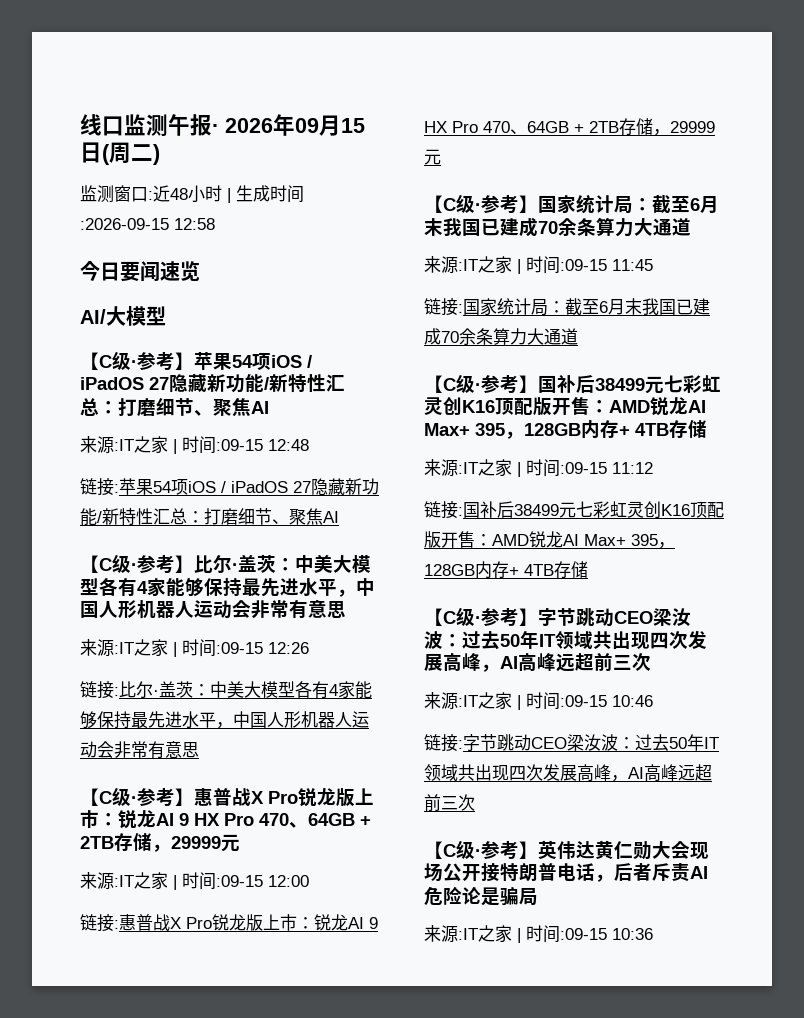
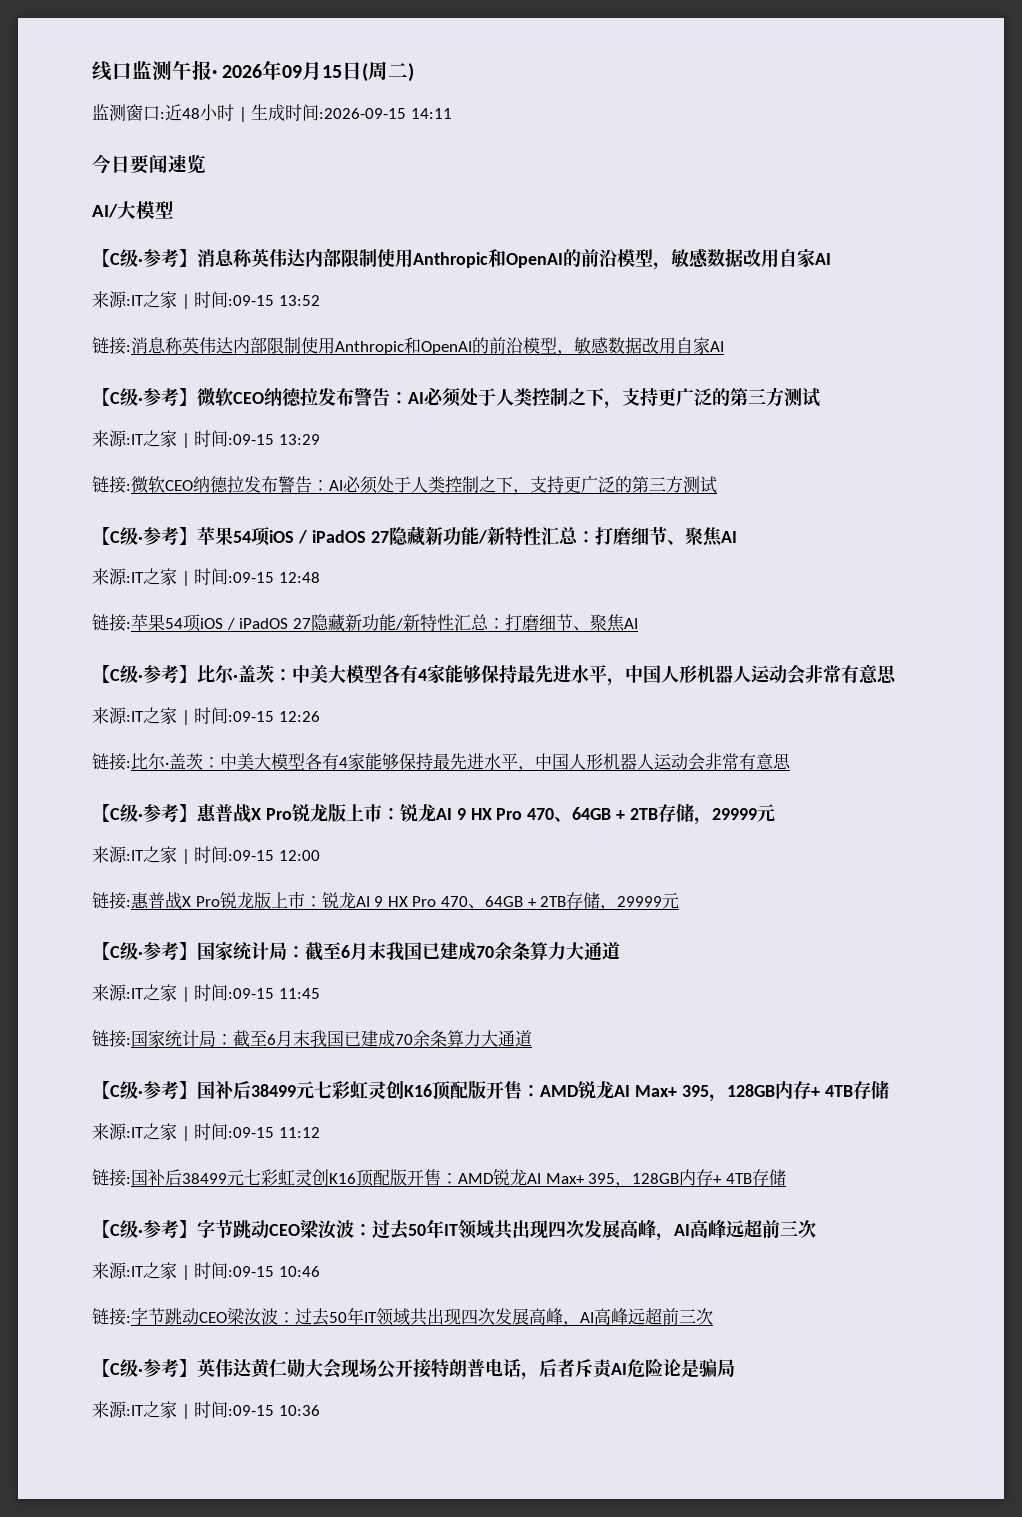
[174,218,215,230] 12:58 -> [410,108,452,119] 14:11
(166, 316) none -> [92,248,831,270] [92,291,320,309] [92,337,724,356] [92,387,820,409] [92,430,320,448] [92,475,717,495] // 【C级·参考】消息称英伟达内部限制使用Anthropic和OpenAI的前沿模型，敏感数据改用自家AI // 来源:IT之家 | 时间:09-15 13:52 // 链接:消息称英伟达内部限制使用Anthropic和OpenAI的前沿模型，敏感数据改用自家AI // 【C级·参考】微软CEO纳德拉发布警告：AI必须处于人类控制之下，支持更广泛的第三方测试 // 来源:IT之家 | 时间:09-15 13:29 // 链接:微软CEO纳德拉发布警告：AI必须处于人类控制之下，支持更广泛的第三方测试

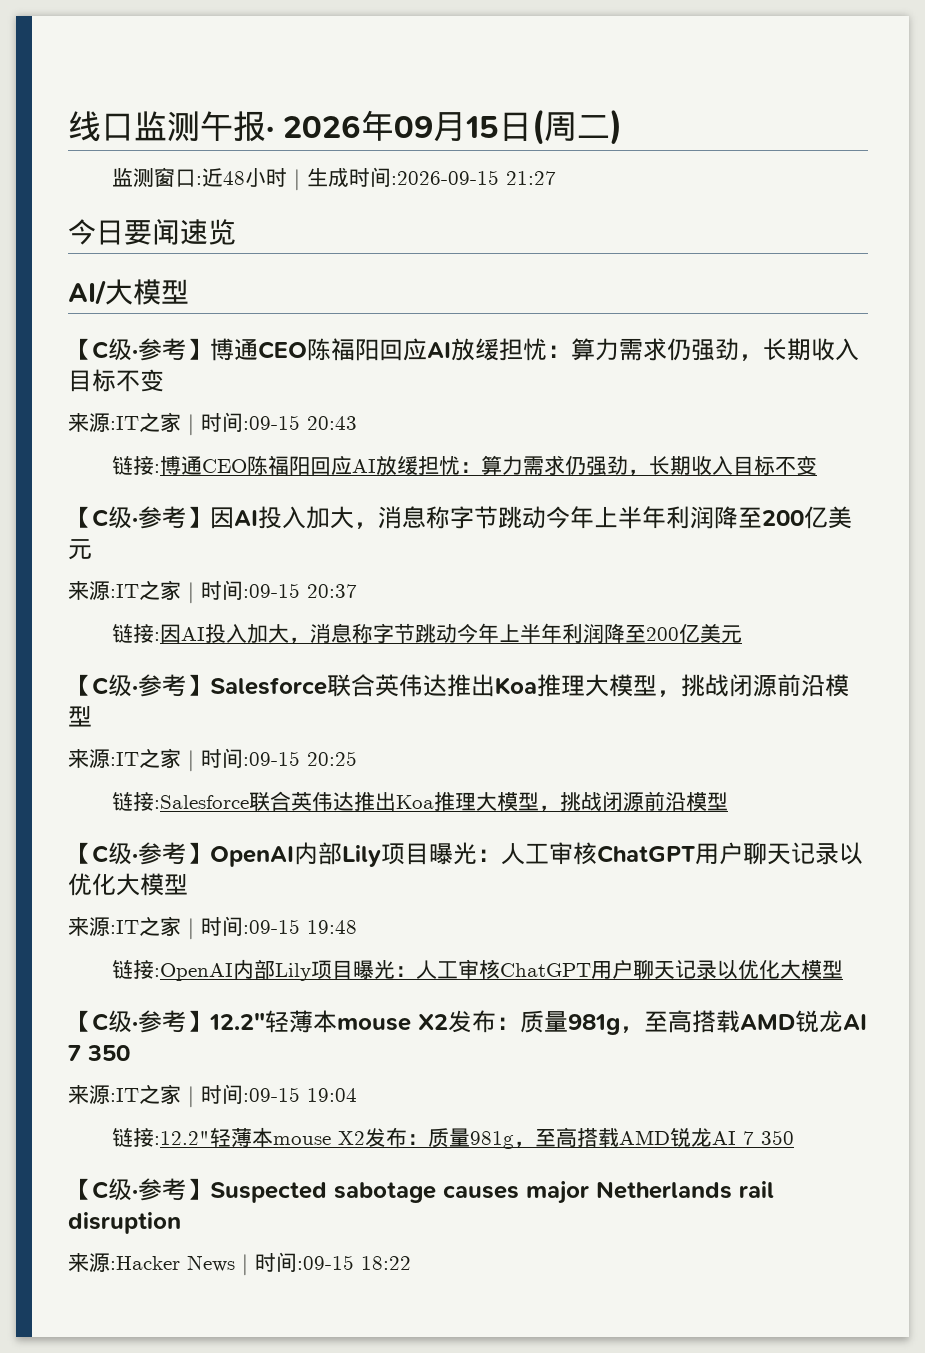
[410,108,452,119] 14:11 -> [506,171,557,185] 21:27
[197,248,831,270] [92,291,320,309] [92,337,724,356] [92,387,820,409] [92,430,320,448] [92,475,717,495] [92,526,737,547] [92,568,320,586] [92,614,638,632] [92,664,897,686] [92,707,320,725] [92,753,791,772] [92,803,758,825] 消息称英伟达内部限制使用Anthropic和OpenAI的前沿模型，敏感数据改用自家AI // 来源:IT之家 | 时间:09-15 13:52 // 链接:消息称英伟达内部限制使用Anthropic和OpenAI的前沿模型，敏感数据改用自家AI // 【C级·参考】微软CEO纳德拉发布警告：AI必须处于人类控制之下，支持更广泛的第三方测试 // 来源:IT之家 | 时间:09-15 13:29 // 链接:微软CEO纳德拉发布警告：AI必须处于人类控制之下，支持更广泛的第三方测试 // 【C级·参考】苹果54项iOS / iPadOS 27隐藏新功能/新特性汇总：打磨细节、聚焦AI // 来源:IT之家 | 时间:09-15 12:48 // 链接:苹果54项iOS / iPadOS 27隐藏新功能/新特性汇总：打磨细节、聚焦AI // 【C级·参考】比尔·盖茨：中美大模型各有4家能够保持最先进水平，中国人形机器人运动会非常有意思 // 来源:IT之家 | 时间:09-15 12:26 // 链接:比尔·盖茨：中美大模型各有4家能够保持最先进水平，中国人形机器人运动会非常有意思 // 【C级·参考】惠普战X Pro锐龙版上市：锐龙AI 9 HX Pro 470、64GB + 2TB存储，29999 -> [210,338,859,361] [68,369,164,392] [68,412,357,436] [112,455,818,476] [68,506,852,529] 博通CEO陈福阳回应AI放缓担忧：算力需求仍强劲，长期收入目标不变 // 来源:IT之家 | 时间:09-15 20:43 // 链接:博通CEO陈福阳回应AI放缓担忧：算力需求仍强劲，长期收入目标不变 // 【C级·参考】因AI投入加大，消息称字节跳动今年上半年利润降至200亿美
[278,850,320,861] [92,892,663,911] 12:00 // 链接:惠普战X Pro锐龙版上市：锐龙AI 9 HX Pro 470、64GB + 2TB存储，29999 -> [307,584,357,598] [112,623,722,644] 20:37 // 链接:因AI投入加大，消息称字节跳动今年上半年利润降至200亿美
[197,942,620,961] [92,984,320,1002] [92,1030,532,1048] [92,1080,889,1102] [92,1123,320,1141] [92,1169,786,1188] [92,1219,816,1241] [92,1262,320,1280] [92,1307,713,1327] [92,1358,735,1380] [92,1401,320,1419] 国家统计局：截至6月末我国已建成70余条算力大通道 // 来源:IT之家 | 时间:09-15 11:45 // 链接:国家统计局：截至6月末我国已建成70余条算力大通道 // 【C级·参考】国补后38499元七彩虹灵创K16顶配版开售：AMD锐龙AI Max+ 395，128GB内存+ 4TB存储 // 来源:IT之家 | 时间:09-15 11:12 // 链接:国补后38499元七彩虹灵创K16顶配版开售：AMD锐龙AI Max+ 395，128GB内存+ 4TB存储 // 【C级·参考】字节跳动CEO梁汝波：过去50年IT领域共出现四次发展高峰，AI高峰远超前三次 // 来源:IT之家 | 时间:09-15 10:46 // 链接:字节跳动CEO梁汝波：过去50年IT领域共出现四次发展高峰，AI高峰远超前三次 // 【C级·参考】英伟达黄仁勋大会现场公开接特朗普电话，后者斥责AI危险论是骗局 // 来源:IT之家 | 时间:09-15 10:36 -> [210,674,849,697] [68,705,92,727] [68,748,357,772] [112,791,729,812] [68,842,863,867] [68,873,188,896] [68,916,357,940] [112,959,844,981] [68,1010,867,1035] [68,1045,130,1061] [68,1084,357,1108] [112,1127,795,1149] [68,1178,774,1204] [68,1212,181,1234] [68,1252,411,1276] Salesforce联合英伟达推出Koa推理大模型，挑战闭源前沿模型 // 来源:IT之家 | 时间:09-15 20:25 // 链接:Salesforce联合英伟达推出Koa推理大模型，挑战闭源前沿模型 // 【C级·参考】OpenAI内部Lily项目曝光：人工审核ChatGPT用户聊天记录以优化大模型 // 来源:IT之家 | 时间:09-15 19:48 // 链接:OpenAI内部Lily项目曝光：人工审核ChatGPT用户聊天记录以优化大模型 // 【C级·参考】12.2"轻薄本mouse X2发布：质量981g，至高搭载AMD锐龙AI 7 350 // 来源:IT之家 | 时间:09-15 19:04 // 链接:12.2"轻薄本mouse X2发布：质量981g，至高搭载AMD锐龙AI 7 350 // 【C级·参考】Suspected sabotage causes major Netherlands rail disruption // 来源:Hacker News | 时间:09-15 18:22

